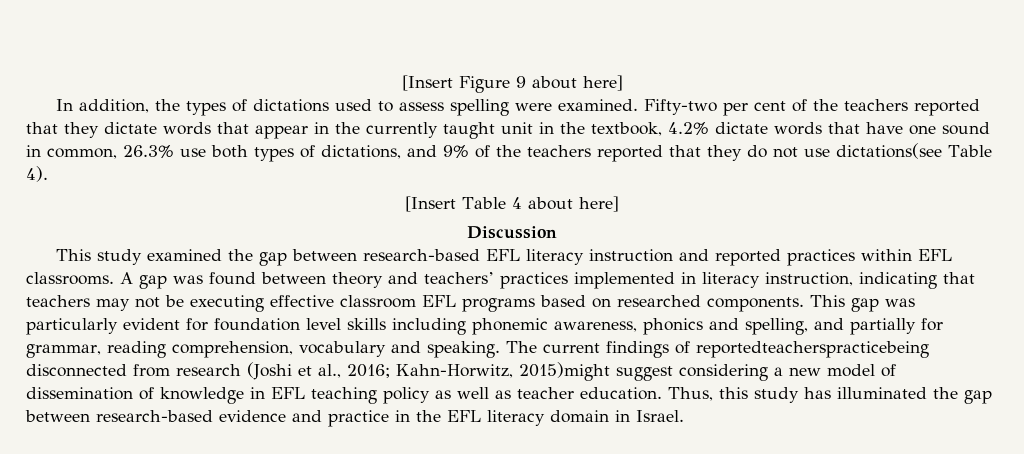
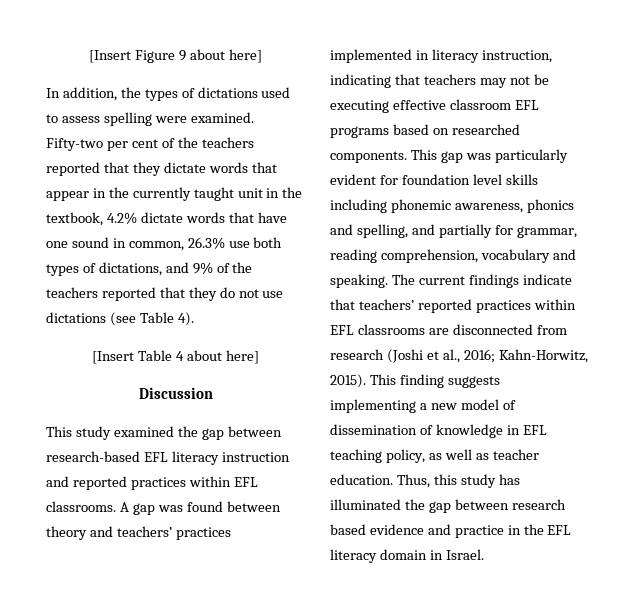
[836,143,942,159] dictations(see -> [46,312,136,326] dictations (see
[675,341,929,358] of reportedteacherspracticebeing -> [522,274,572,285] [330,299,576,313] [330,324,449,335] indicate that teachers’ reported practices within EFL classrooms are
[519,362,769,381] 2015)might suggest considering -> [330,374,500,388] [330,399,416,413] 2015). This finding suggests implementing
[383,387,430,404] policy -> [385,449,425,463] policy,
[96,410,213,422] research-based -> [511,499,566,510] [330,524,366,535] research based

